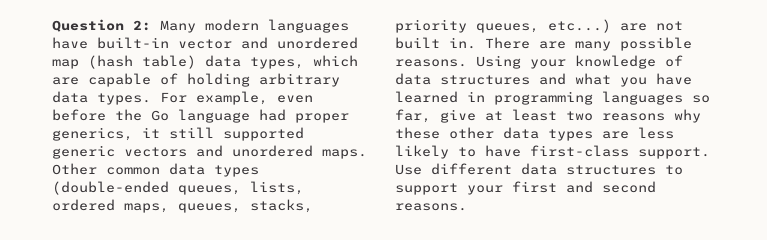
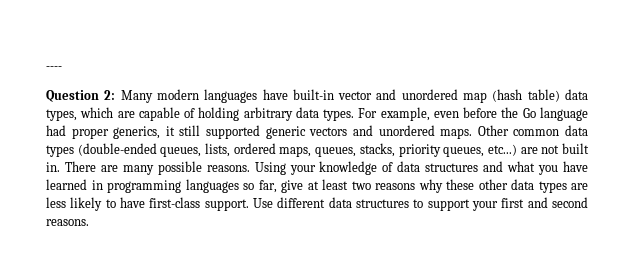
(52, 25) none -> [46,66,62,70] ---- //

